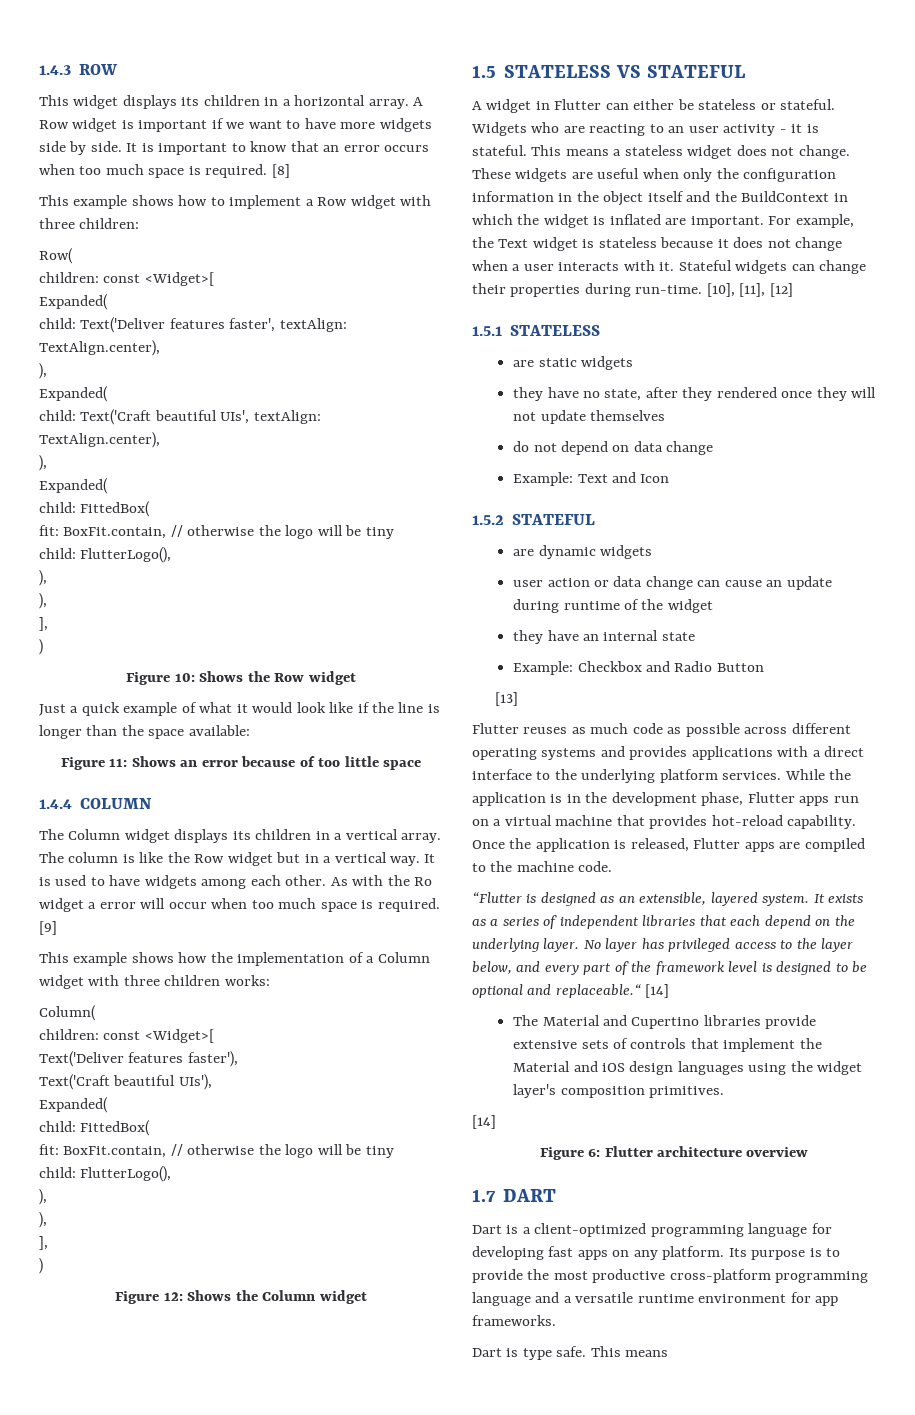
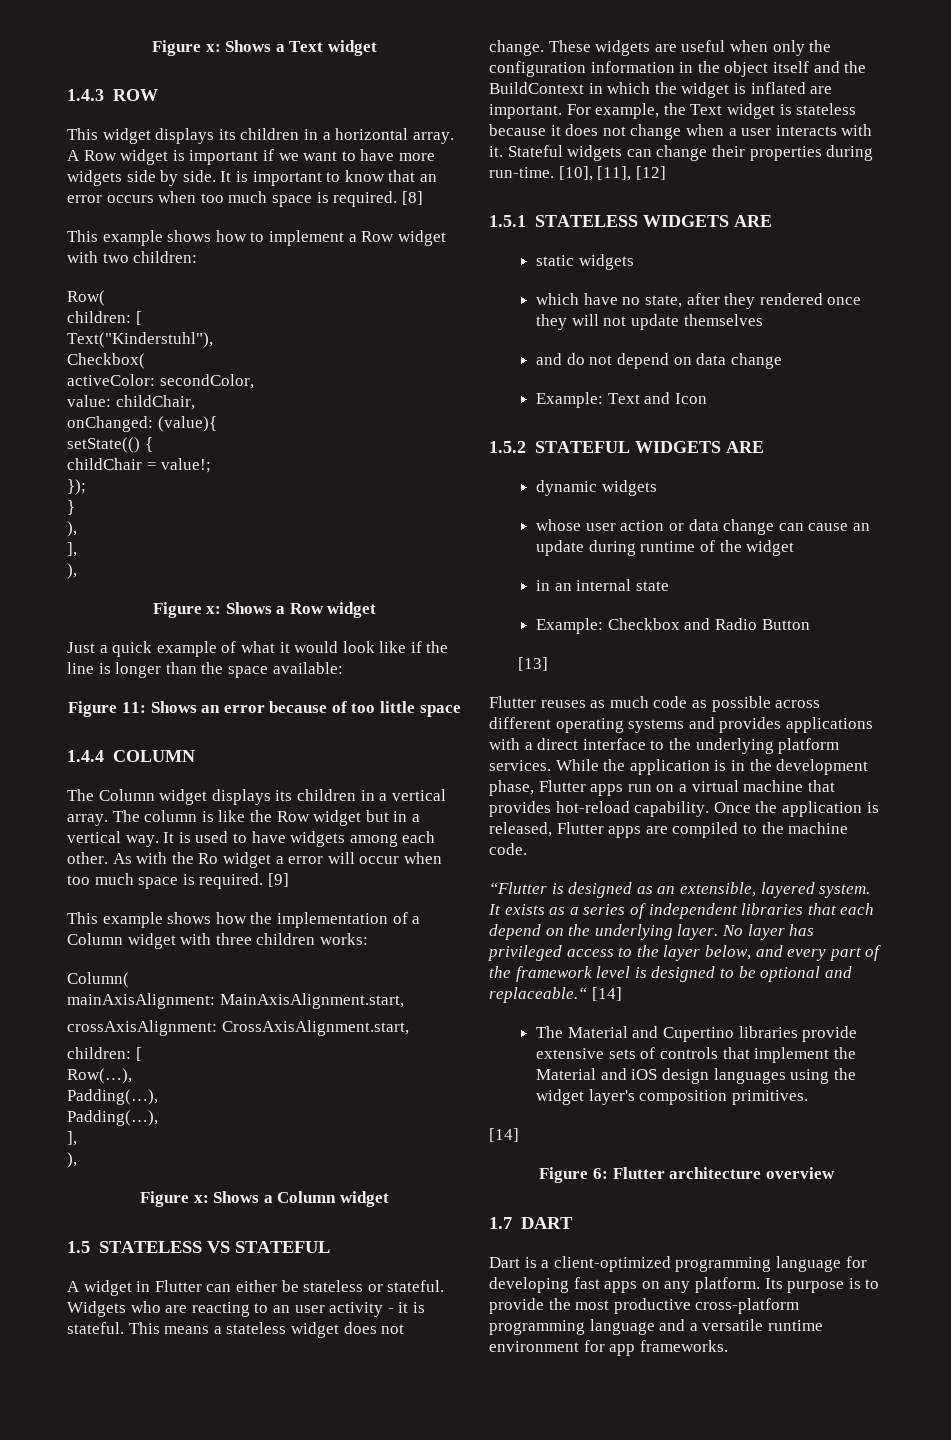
(39, 70) none -> [152,40,377,56] Figure x: Shows a Text widget //
[39,218,75,229] three -> [102,253,129,263] two
[103,272,214,286] [39,294,108,310] [39,317,347,333] [39,340,160,356] [39,363,47,379] [39,386,108,402] [39,409,321,425] [39,432,160,448] [39,455,47,471] [39,478,108,494] [39,501,151,517] [39,525,394,539] [39,547,172,563] [39,570,47,586] [39,593,47,609] [39,617,48,631] [39,639,43,655] [126,671,270,685] const <Widget>[ // Expanded( // child: Text('Deliver features faster', textAlign: TextAlign.center), // ), // Expanded( // child: Text('Craft beautiful UIs', textAlign: TextAlign.center), // ), // Expanded( // child: FittedBox( // fit: BoxFit.contain, // otherwise the logo will be tiny // child: FlutterLogo(), // ), // ), // ], // ) // Figure 10: Shows the -> [135,311,142,325] [67,332,213,348] [67,353,145,369] [67,374,254,389] [67,395,195,410] [67,416,217,432] [67,437,153,453] [67,458,212,473] [67,479,86,495] [67,500,75,515] [67,521,77,537] [67,542,77,557] [67,563,77,579] [152,602,286,618] [ // Text("Kinderstuhl"), // Checkbox( // activeColor: secondColor, // value: childChair, // onChanged: (value){ // setState(() { // childChair = value!; // }); // } // ), // ], // ), // Figure x: Shows a
[39,1029,214,1043] [39,1051,238,1067] [39,1074,212,1090] [39,1097,108,1113] [39,1120,151,1136] [39,1144,394,1158] [39,1166,172,1182] [39,1189,47,1205] [39,1212,47,1228] [39,1236,48,1250] [39,1258,43,1274] [115,1290,258,1304] children: const <Widget>[ // Text('Deliver features faster'), // Text('Craft beautiful UIs'), // Expanded( // child: FittedBox( // fit: BoxFit.contain, // otherwise the logo will be tiny // child: FlutterLogo(), // ), // ), // ], // ) // Figure 12: Shows the -> [67,993,404,1009] [67,1020,409,1036] [67,1047,142,1061] [67,1068,132,1084] [67,1089,158,1105] [67,1110,158,1126] [67,1131,77,1146] [67,1152,77,1168] [140,1191,273,1207] mainAxisAlignment: MainAxisAlignment.start, // crossAxisAlignment: CrossAxisAlignment.start, // children: [ // Row(…), // Padding(…), // Padding(…), // ], // ), // Figure x: Shows a
[513,360,535,367] // are -> [642,215,772,227] WIDGETS ARE //
[513,387,544,401] they -> [536,293,580,305] which
(666, 415) none -> [536,353,563,365] and
[513,549,535,556] // are -> [634,441,764,453] WIDGETS ARE //
(653, 552) none -> [536,519,582,531] whose
[513,630,579,644] they have -> [536,580,551,591] in
[472,1346,669,1360] // Dart is type safe. This means -> (728, 1346) none

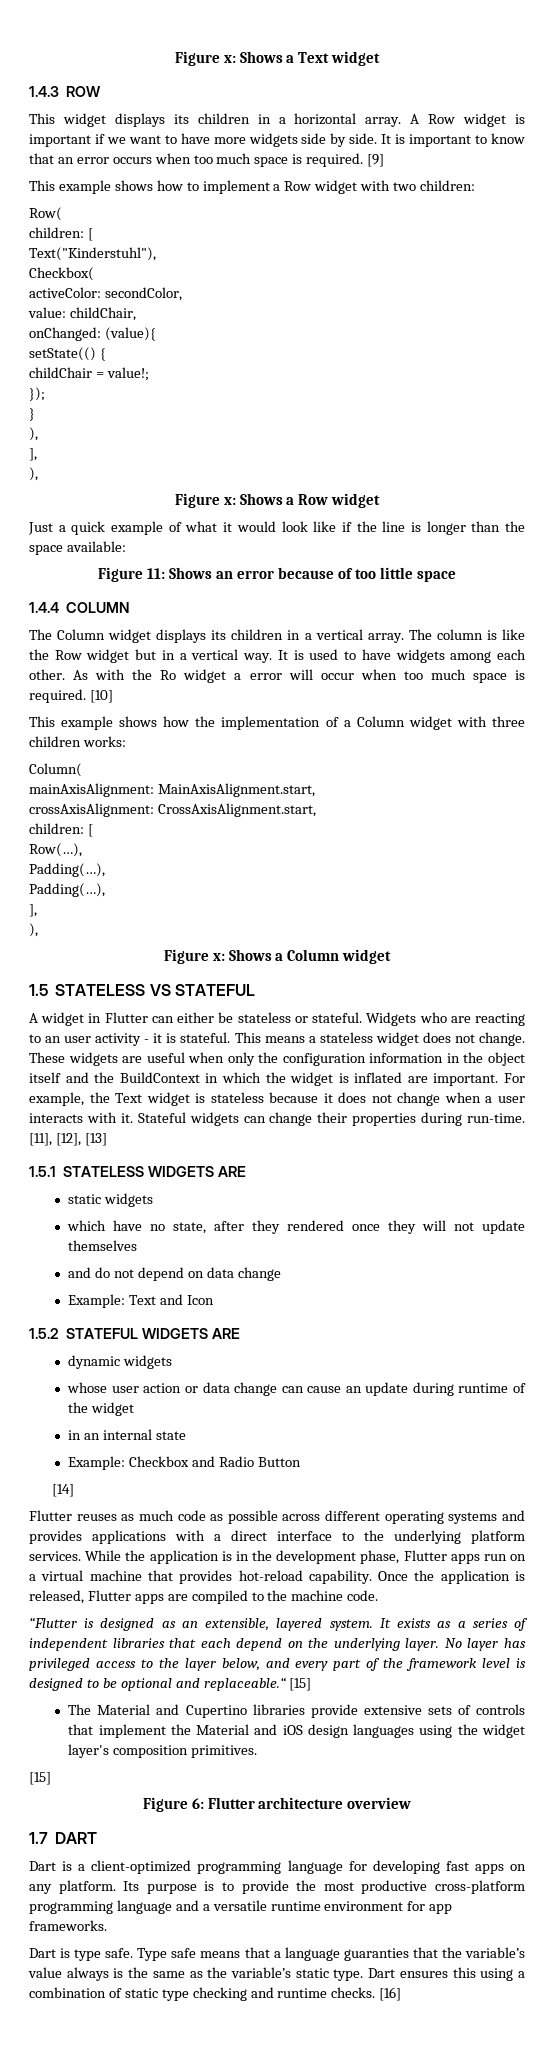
[401,191,423,205] [8] -> [367,154,385,167] [9]
[267,873,289,887] [9] -> [89,690,113,703] [10]
[558,166,666,181] [10], [11], [12] -> [29,1133,107,1146] [11], [12], [13]
[517,657,548,671] [13] -> [52,1484,75,1497] [14]
[591,987,622,1001] [14] -> [289,1678,312,1691] [15]
[489,1128,519,1142] [14] -> [29,1772,51,1785] [15]
(728, 1346) none -> [29,1947,525,1961] [28,1967,525,1981] [29,1987,402,2001] // Dart is type safe. Type safe means that a language guaranties that the variable’s value always is the same as the variable’s static type. Dart ensures this using a combination of static type checking and runtime checks. [16]

